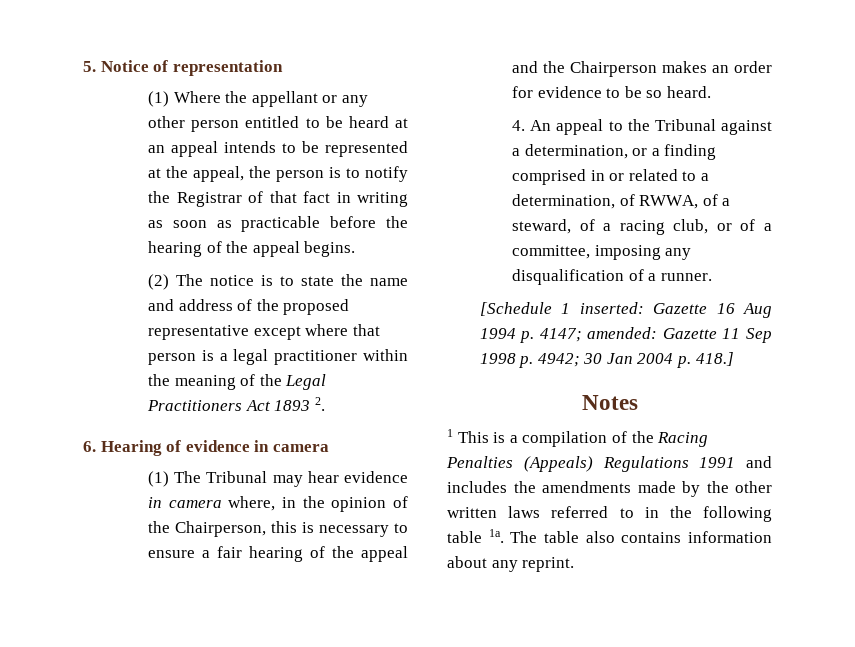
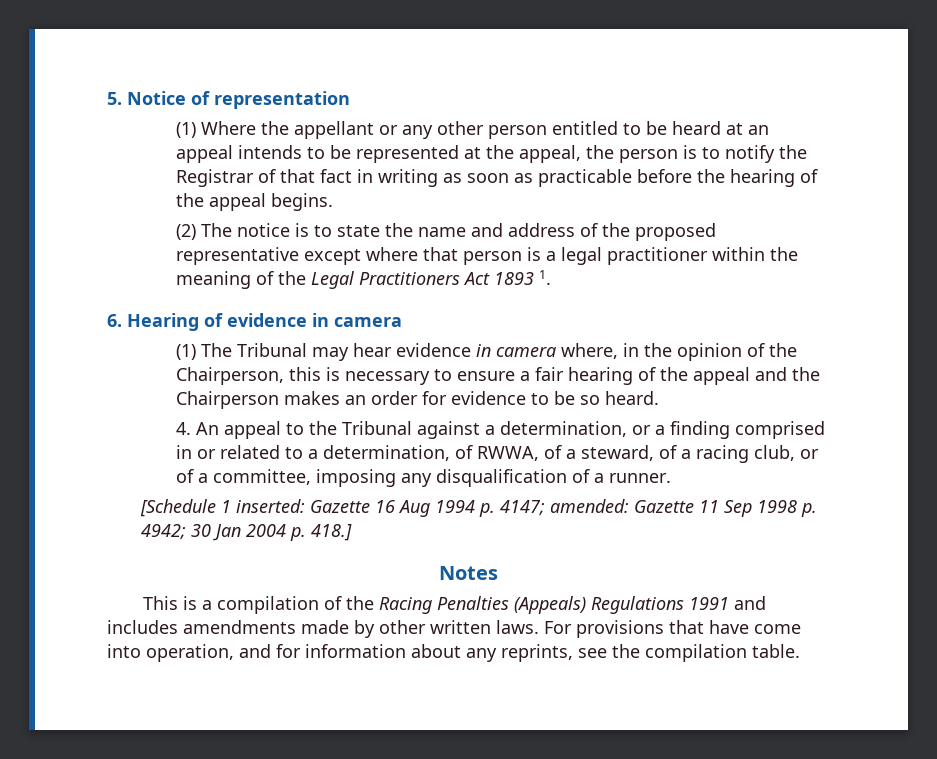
[314,397,325,411] 2. -> [538,270,551,285] 1.
[447,429,453,437] 1 -> (498, 573) none
[513,481,536,493] the -> (178, 627) none
[706,481,729,493] the -> (375, 629) none
[508,506,772,522] [447,529,772,543] [447,556,575,572] laws referred to in the following table 1a. The table also contains information about any reprint. -> [496,620,801,638] [107,644,800,662] laws. For provisions that have come into operation, and for information about any reprints, see the compilation table.

